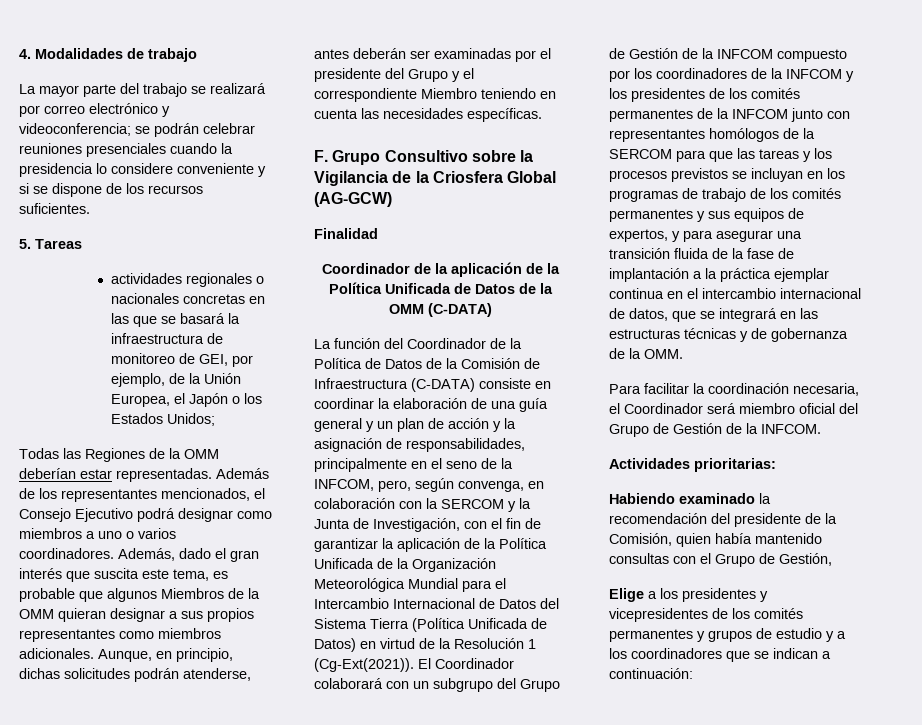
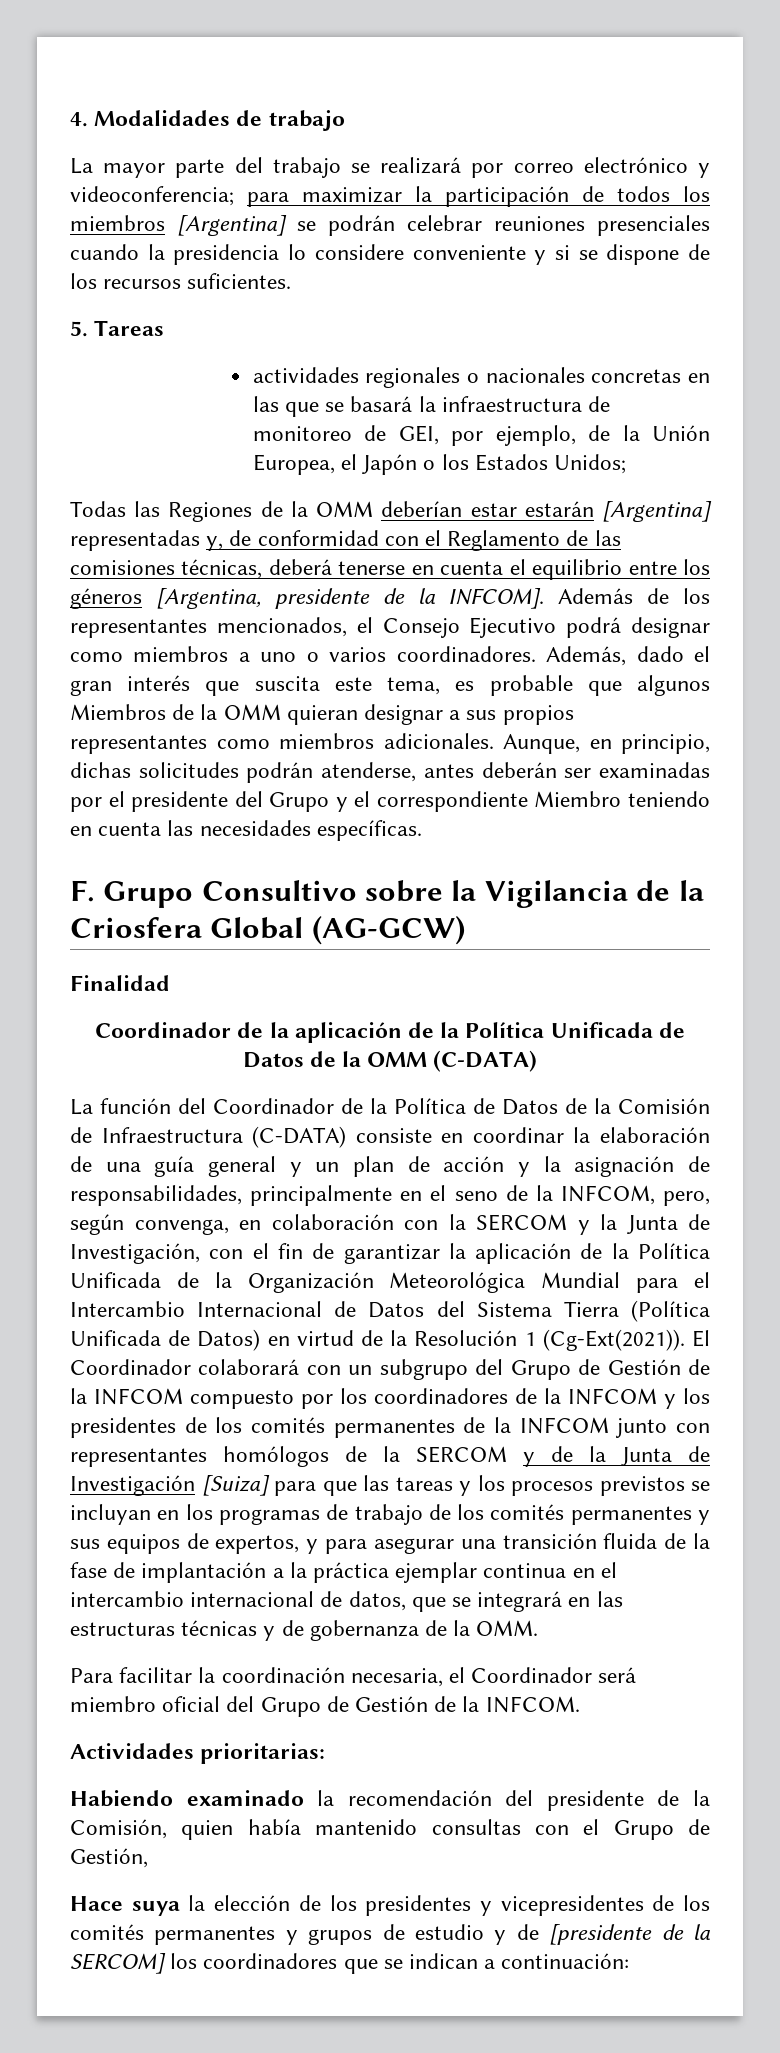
(131, 129) none -> [247,186,710,207] [70,215,287,236] para maximizar la participación de todos los miembros [Argentina]
[116,468,212,482] representadas. -> [524,501,712,522] [70,530,621,551] [70,559,710,580] [70,588,545,609] estarán [Argentina] representadas y, de conformidad con el Reglamento de las comisiones técnicas, deberá tenerse en cuenta el equilibrio entre los géneros [Argentina, presidente de la INFCOM].
(672, 154) none -> [523,1446,710,1467] [70,1475,270,1496] y de la Junta de Investigación [Suiza]
[609,588,657,602] Elige a -> [70,1895,321,1916] Hace suya la elección de
[837,631,846,639] a -> [516,1924,710,1945] [70,1953,166,1974] de [presidente de la SERCOM]

